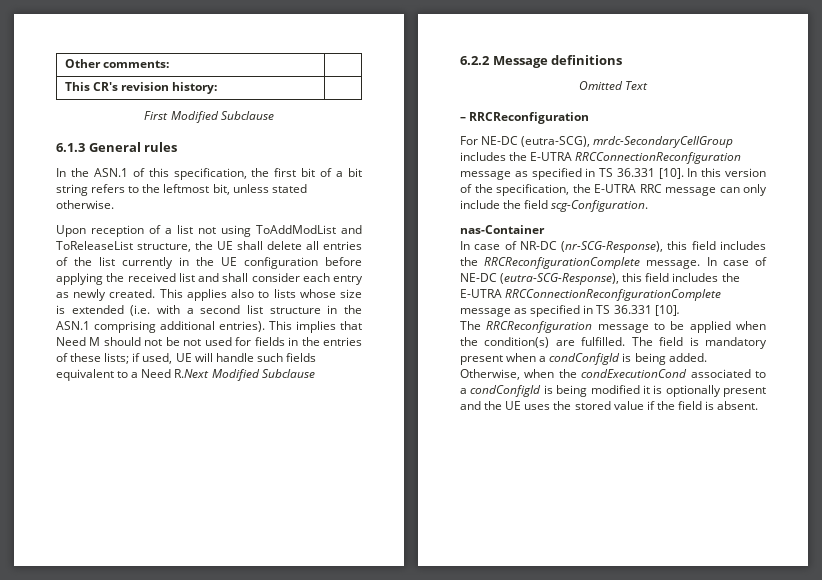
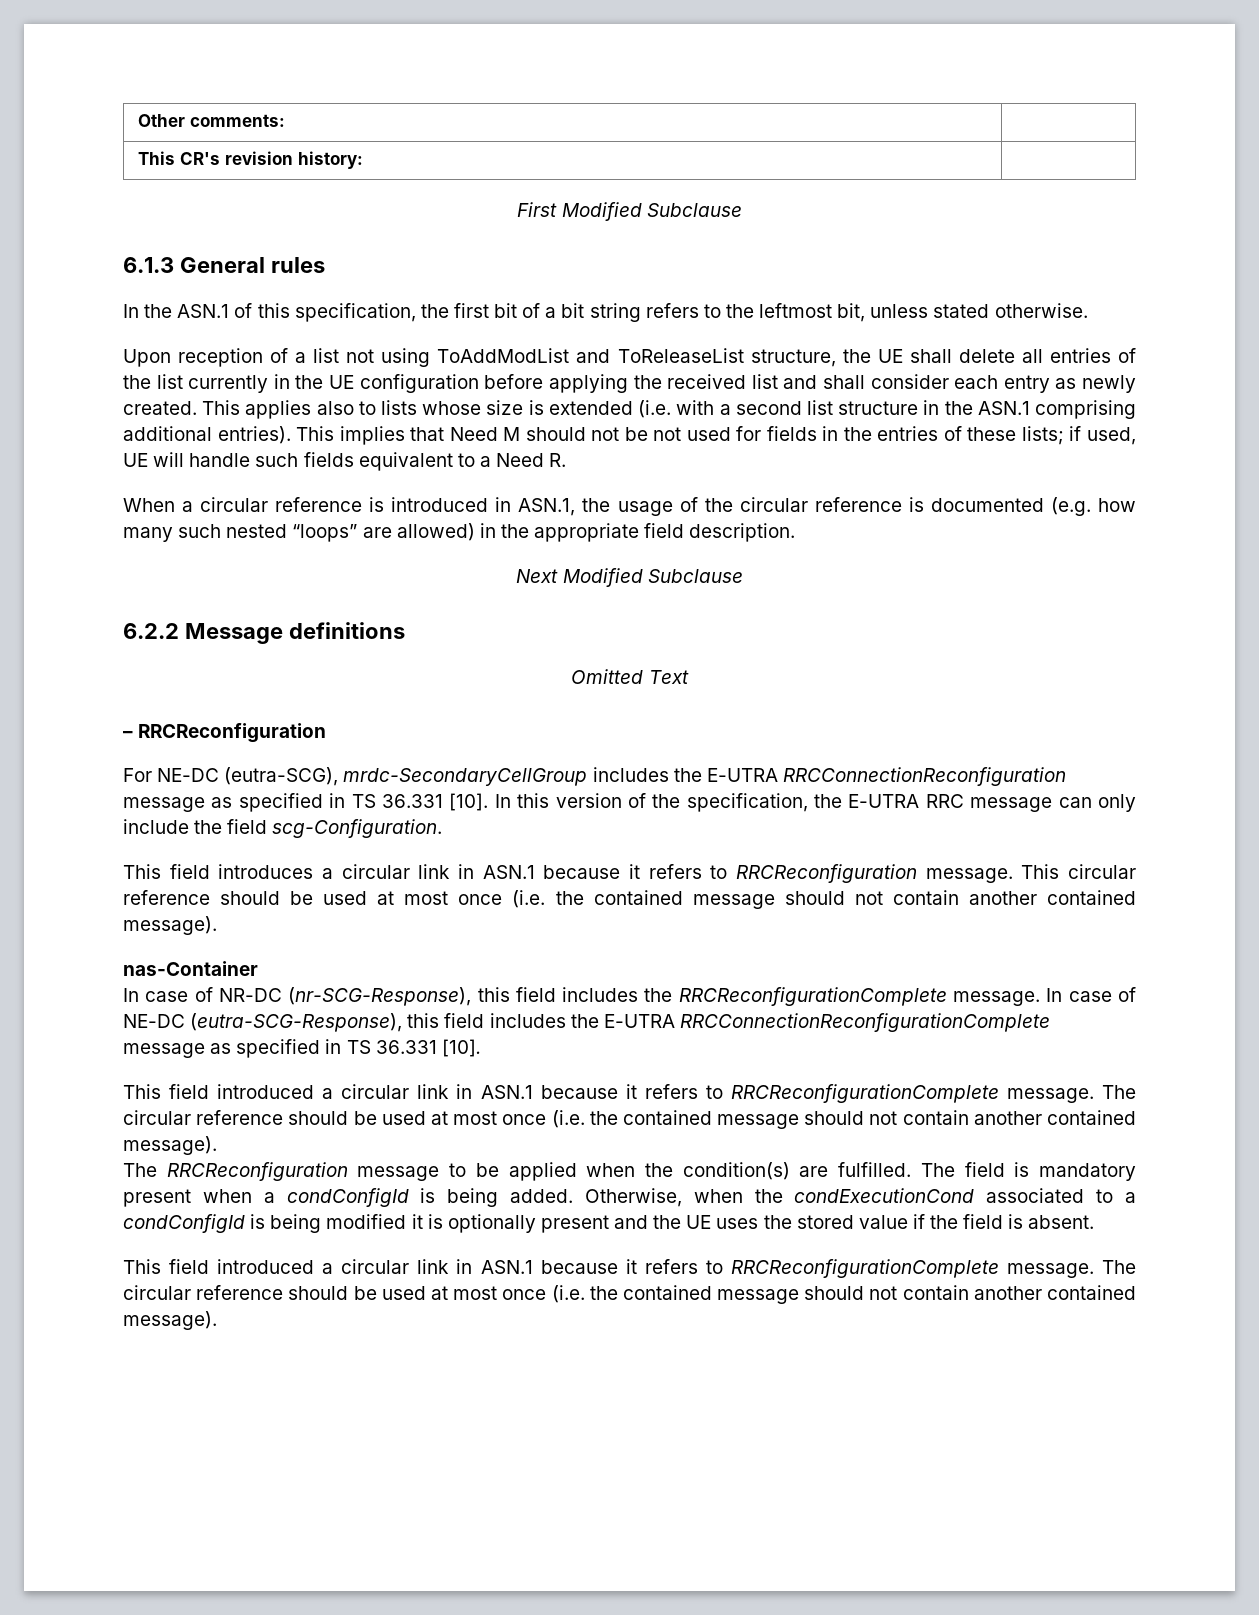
[174,369,210,378] R.Next -> [549,453,567,467] [123,497,1136,516] [123,523,796,542] [516,569,559,583] R. // When a circular reference is introduced in ASN.1, the usage of the circular reference is documented (e.g. how many such nested “loops” are allowed) in the appropriate field description. // Next
(649, 206) none -> [123,864,1136,883] [123,890,1137,909] [123,916,217,935] // This field introduces a circular link in ASN.1 because it refers to RRCReconfiguration message. This circular reference should be used at most once (i.e. the contained message should not contain another contained message).
(680, 310) none -> [123,1084,1136,1103] [123,1110,1136,1129] [123,1136,217,1155] // This field introduced a circular link in ASN.1 because it refers to RRCReconfigurationComplete message. The circular reference should be used at most once (i.e. the contained message should not contain another contained message).
(759, 405) none -> [123,1259,1136,1278] [123,1285,1136,1304] [123,1311,217,1330] // This field introduced a circular link in ASN.1 because it refers to RRCReconfigurationComplete message. The circular reference should be used at most once (i.e. the contained message should not contain another contained message).

